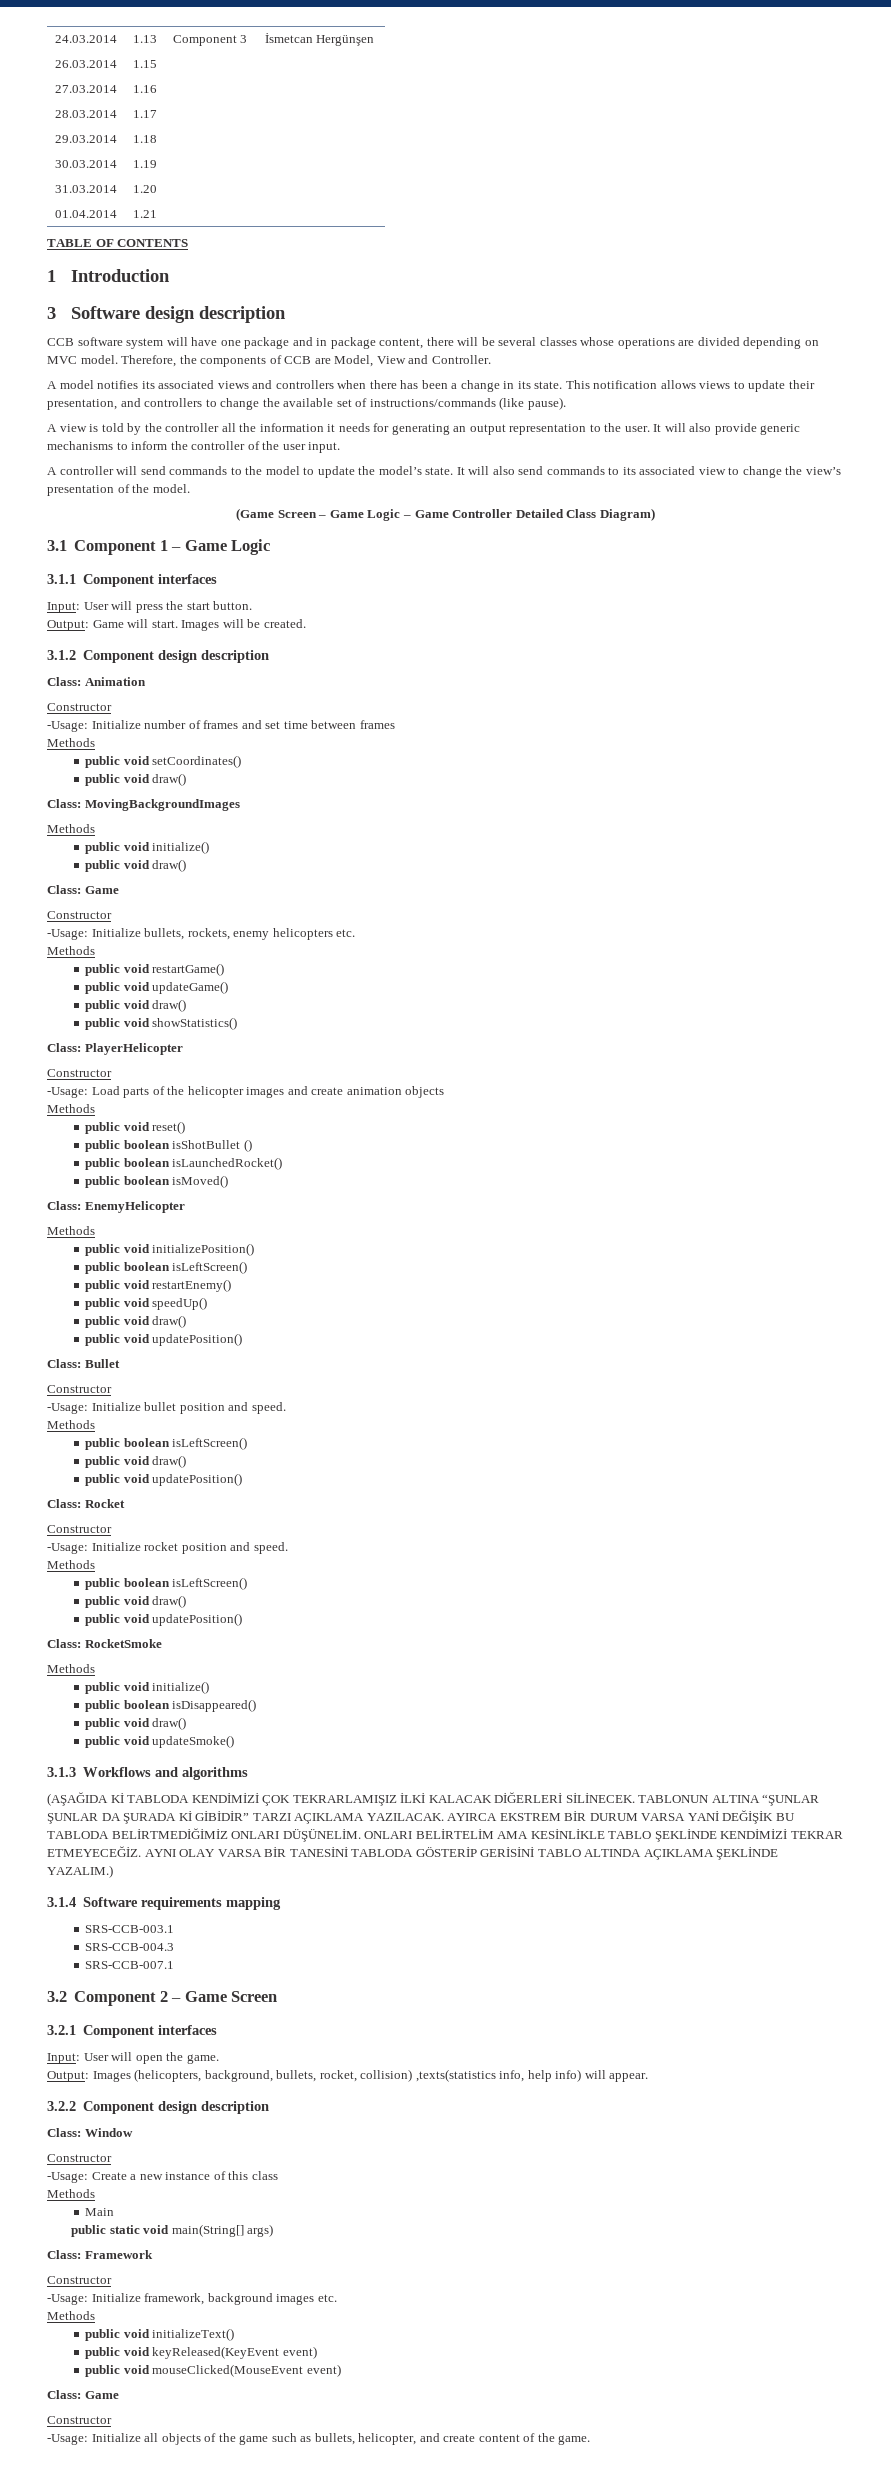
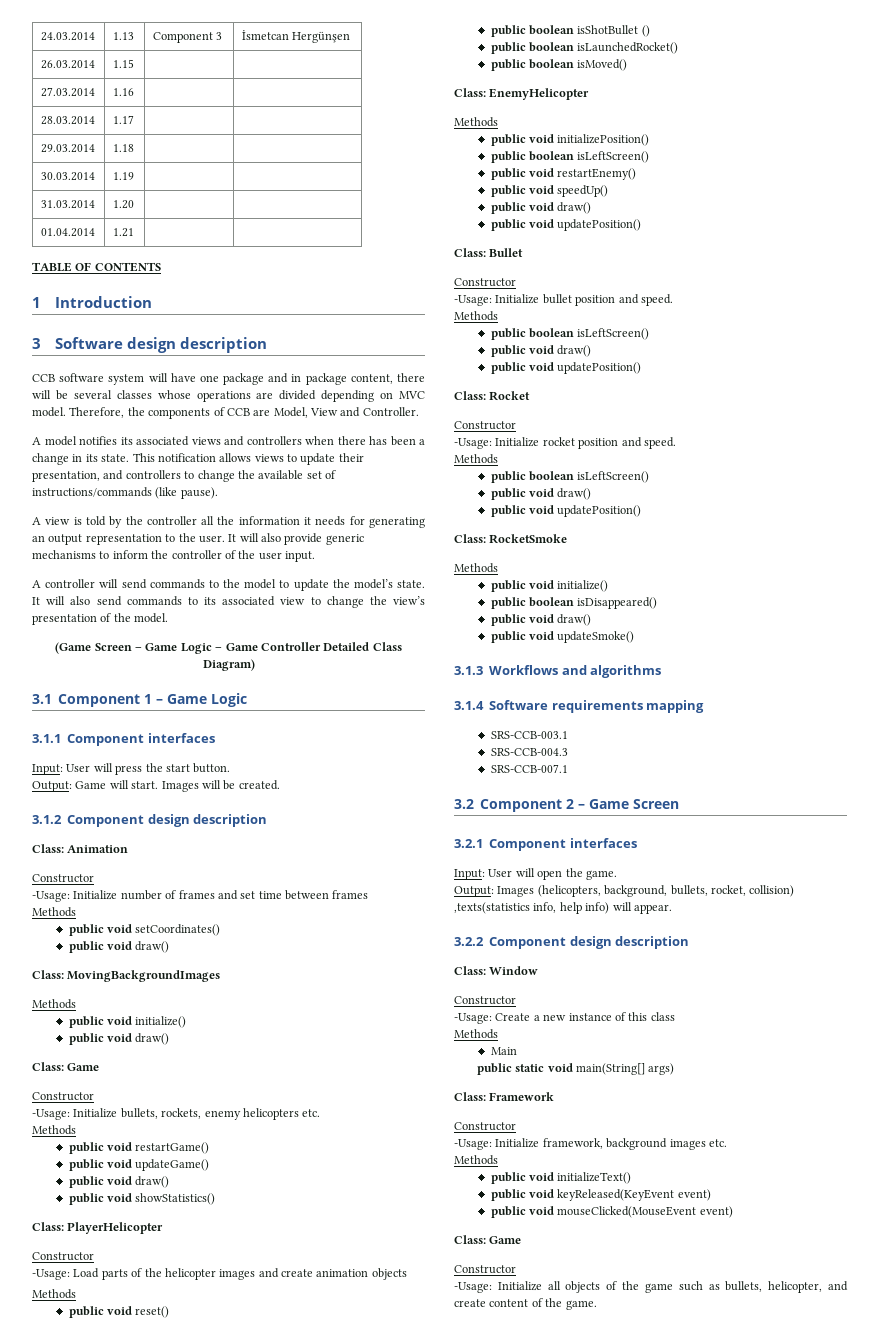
[47,1792,820,1806] [47,1810,795,1824] [47,1828,843,1842] [47,1846,779,1860] [47,1865,113,1878] // (AŞAĞIDA Kİ TABLODA KENDİMİZİ ÇOK TEKRARLAMIŞIZ İLKİ KALACAK DİĞERLERİ SİLİNECEK. TABLONUN ALTINA “ŞUNLAR ŞUNLAR DA ŞURADA Kİ GİBİDİR” TARZI AÇIKLAMA YAZILACAK. AYIRCA EKSTREM BİR DURUM VARSA YANİ DEĞİŞİK BU TABLODA BELİRTMEDİĞİMİZ ONLARI DÜŞÜNELİM. ONLARI BELİRTELİM AMA KESİNLİKLE TABLO ŞEKLİNDE KENDİMİZİ TEKRAR ETMEYECEĞİZ. AYNI OLAY VARSA BİR TANESİNİ TABLODA GÖSTERİP GERİSİNİ TABLO ALTINDA AÇIKLAMA ŞEKLİNDE YAZALIM.) -> (661, 671) none

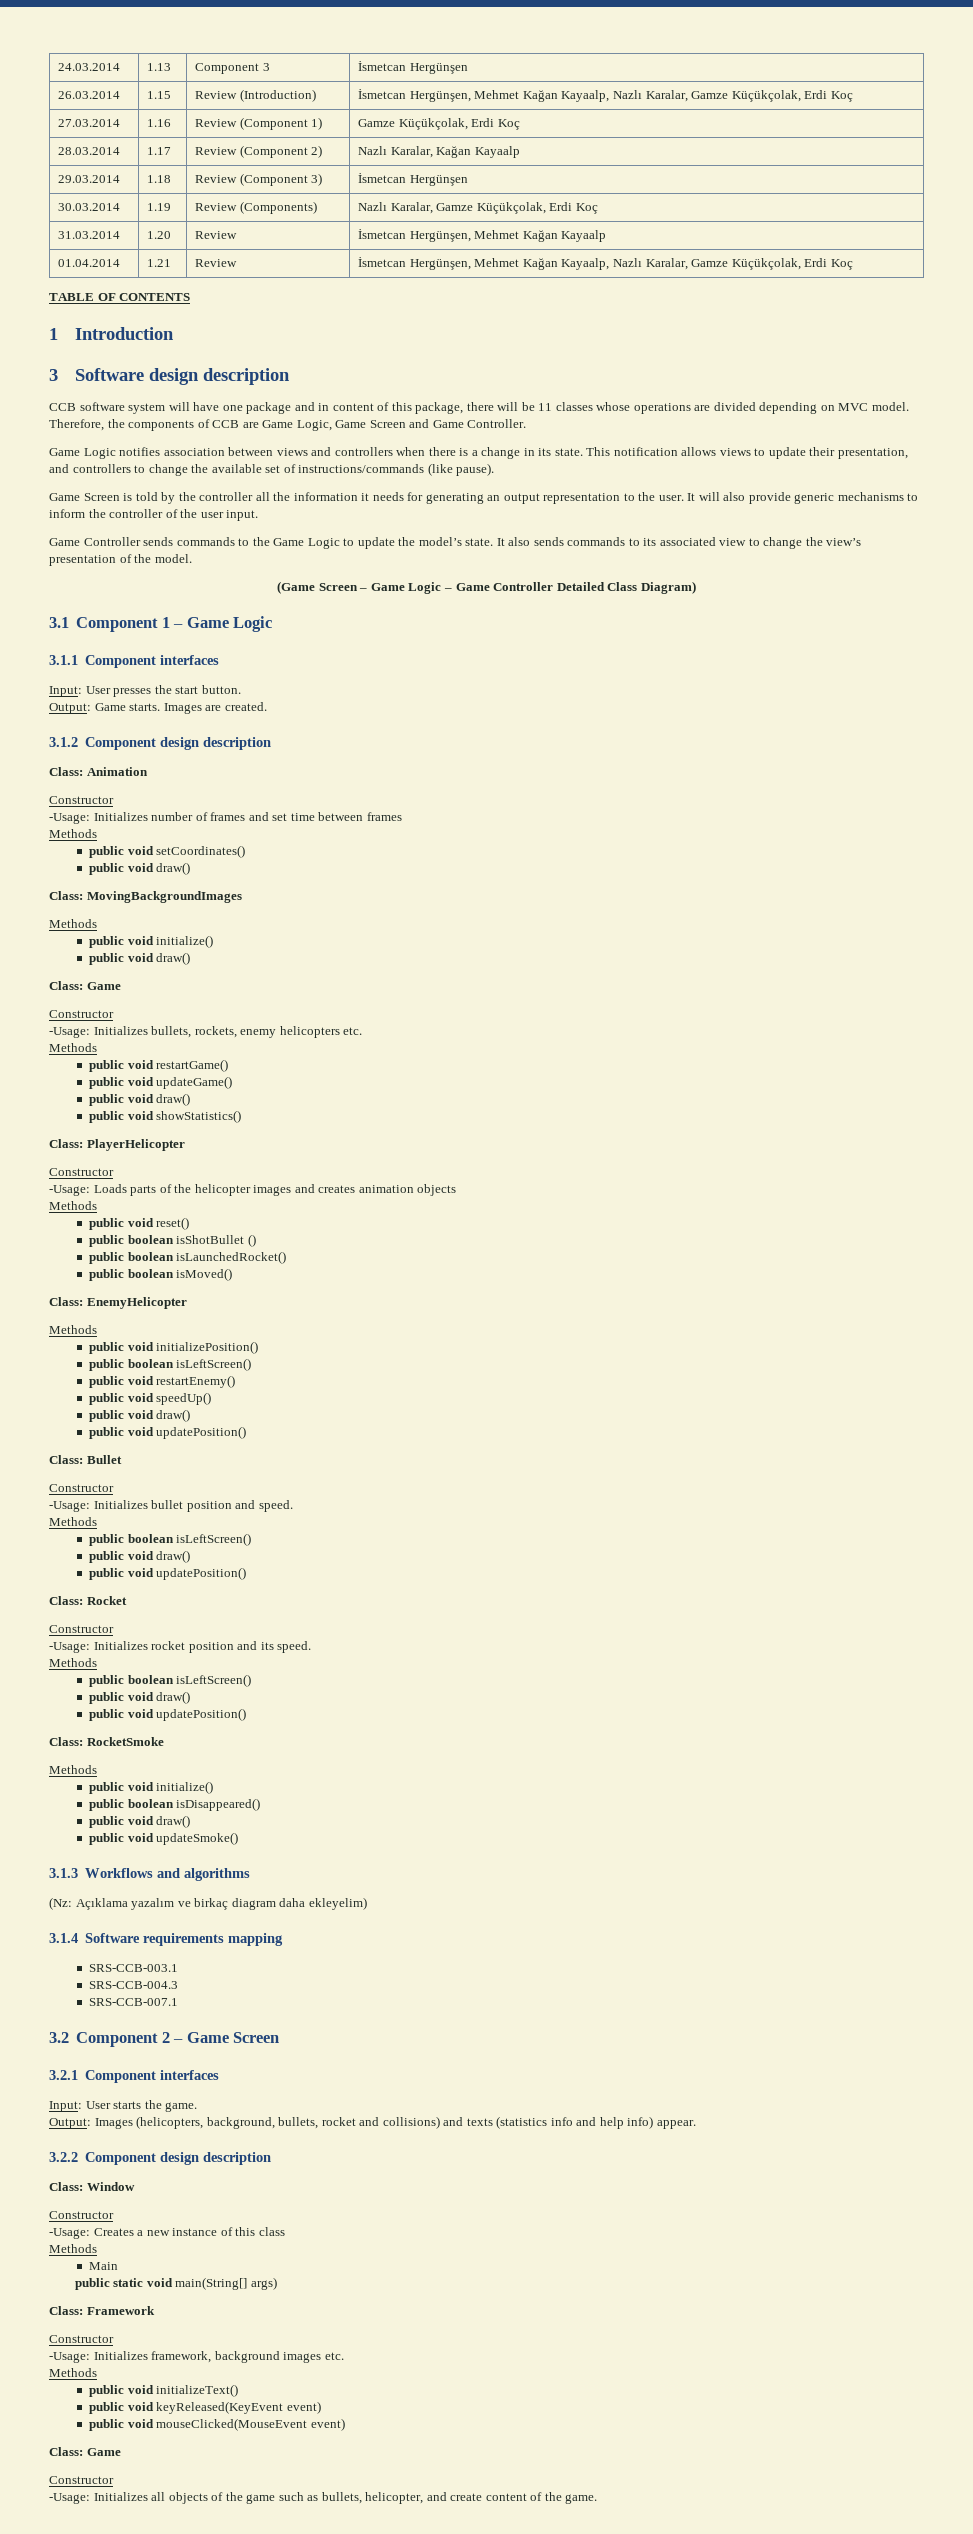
[40,87,95,97] [112,88,134,96] [40,116,95,125] [112,115,134,124] [40,144,95,153] [112,144,134,152] [40,172,95,181] [112,172,134,180] [40,200,95,209] [112,200,134,209] [40,228,95,237] [112,228,134,237] | // 27.03.2014 | 1.16 | | // 28.03.2014 | 1.17 | | // 29.03.2014 | 1.18 | | // 30.03.2014 | 1.19 | | // 31.03.2014 | 1.20 | | // 01.04.2014 | 1.21 | | -> [195,89,316,102] [358,89,853,102] [58,119,121,127] [147,119,172,127] [195,117,323,130] [358,118,520,130] [58,147,121,155] [147,147,172,155] [195,145,323,158] [358,146,520,158] [58,175,121,183] [147,175,172,183] [195,173,323,186] [358,173,468,186] [58,203,121,211] [147,203,172,211] [195,201,317,214] [358,202,598,214] [58,231,121,239] [147,231,172,239] [195,231,238,239] [358,229,607,242] [58,259,121,267] [147,259,172,267] [195,259,238,267] [358,257,853,270] Review (Introduction) | İsmetcan Hergünşen, Mehmet Kağan Kayaalp, Nazlı Karalar, Gamze Küçükçolak, Erdi Koç // 27.03.2014 | 1.16 | Review (Component 1) | Gamze Küçükçolak, Erdi Koç // 28.03.2014 | 1.17 | Review (Component 2) | Nazlı Karalar, Kağan Kayaalp // 29.03.2014 | 1.18 | Review (Component 3) | İsmetcan Hergünşen // 30.03.2014 | 1.19 | Review (Components) | Nazlı Karalar, Gamze Küçükçolak, Erdi Koç // 31.03.2014 | 1.20 | Review | İsmetcan Hergünşen, Mehmet Kağan Kayaalp // 01.04.2014 | 1.21 | Review | İsmetcan Hergünşen, Mehmet Kağan Kayaalp, Nazlı Karalar, Gamze Küçükçolak, Erdi Koç
[305,373,393,385] package content, -> [332,402,464,414] content of this package,
[73,390,112,399] several -> [538,403,553,411] 11
[273,407,419,418] [32,436,189,446] Model, View and Controller. // A model notifies its associated -> [262,419,527,431] [49,447,274,459] Game Logic, Game Screen and Game Controller. // Game Logic notifies association between
[369,436,416,446] has been -> [459,448,469,456] is
[32,517,71,525] A view -> [49,493,120,501] Game Screen
[32,579,147,589] A controller will send -> [49,537,174,546] Game Controller sends
[244,579,277,589] model -> [273,538,340,549] Game Logic
[46,596,122,606] will also send -> [508,537,564,546] also sends
[93,763,143,775] will press -> [113,688,152,697] presses
[109,780,236,792] will start. Images will be -> [129,703,222,714] starts. Images are
[73,890,118,900] Initialize -> [93,812,148,821] Initializes
[73,1108,118,1118] Initialize -> [93,1026,148,1035] Initializes
[73,1268,100,1278] Load -> [93,1184,127,1193] Loads
[281,1269,313,1277] create -> [318,1185,356,1193] creates
[495,294,540,304] Initialize -> [93,1500,148,1509] Initializes
[495,437,540,447] Initialize -> [93,1641,148,1650] Initializes
(642, 442) none -> [260,1642,274,1650] its
(661, 671) none -> [49,1897,367,1910] // (Nz: Açıklama yazalım ve birkaç diagram daha ekleyelim)
[515,868,563,880] will open -> [113,2101,142,2109] starts
[710,885,795,897] [454,902,557,914] rocket, collision) ,texts(statistics info, -> [321,2116,597,2129] rocket and collisions) and texts (statistics info and
[612,902,632,911] will -> (654, 2122) none
[495,1013,531,1021] Create -> [93,2228,134,2236] Creates
[495,1138,540,1148] Initialize -> [93,2351,148,2360] Initializes
[497,1281,542,1291] Initialize -> [93,2492,148,2501] Initializes

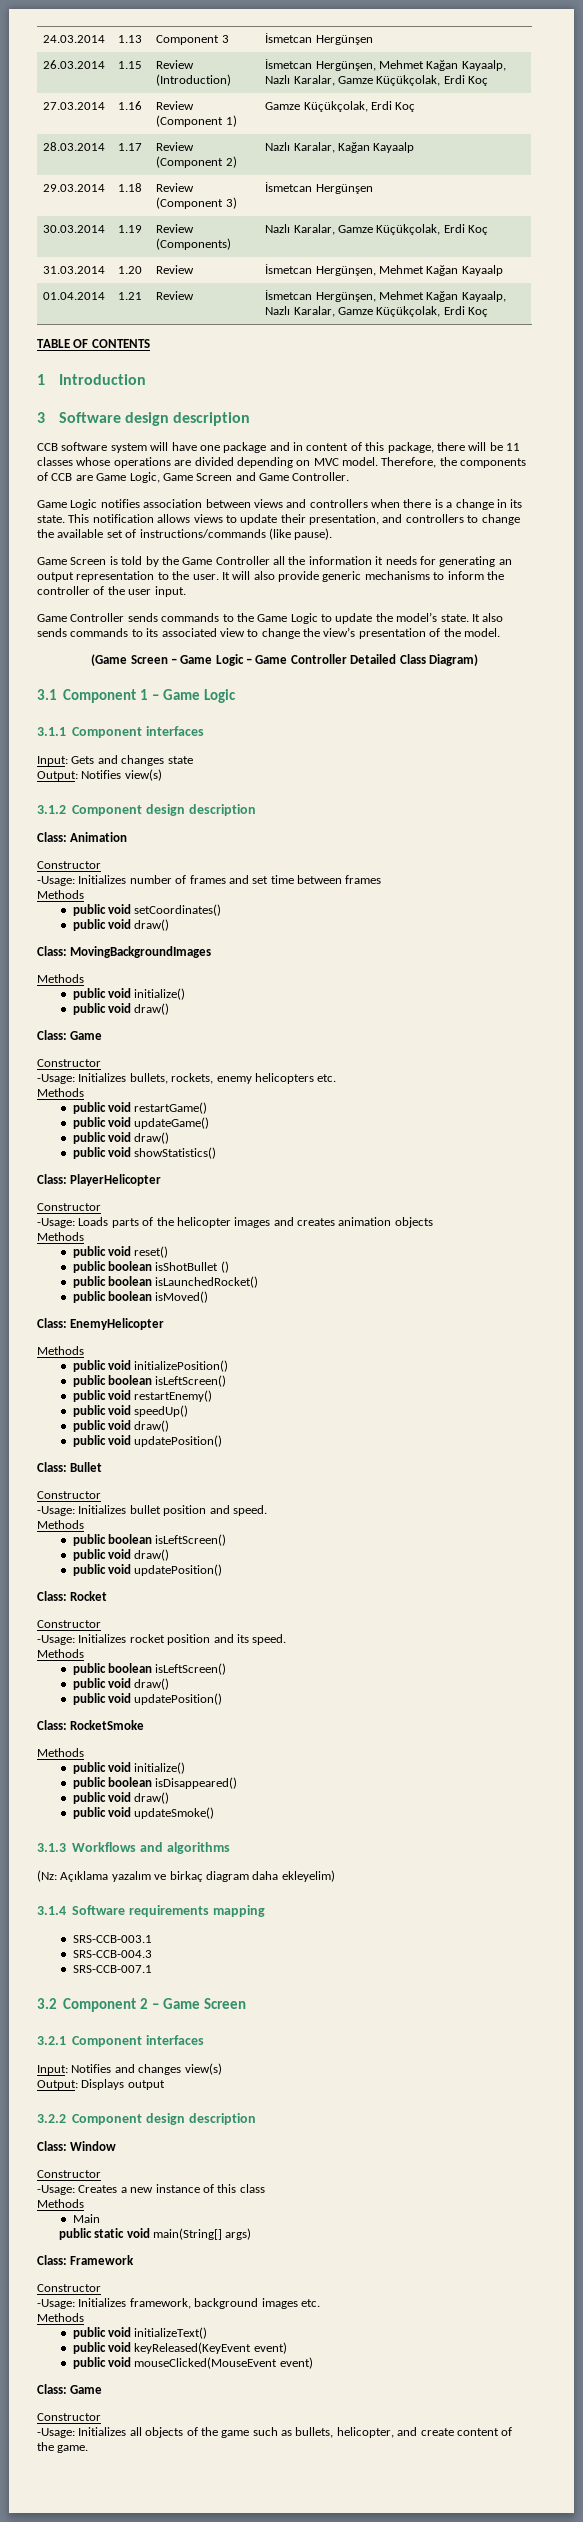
[199,492,254,501] controller -> [182,556,270,565] Game Controller
[85,685,241,697] [49,702,267,714] User presses the start button. // Output: Game starts. Images are created. -> [71,755,193,766] [37,769,162,781] Gets and changes state // Output: Notifies view(s)
[85,2100,198,2112] [49,2116,696,2129] User starts the game. // Output: Images (helicopters, background, bullets, rocket and collisions) and texts (statistics info and help info) appear. -> [71,2063,222,2075] [37,2079,165,2090] Notifies and changes view(s) // Output: Displays output

